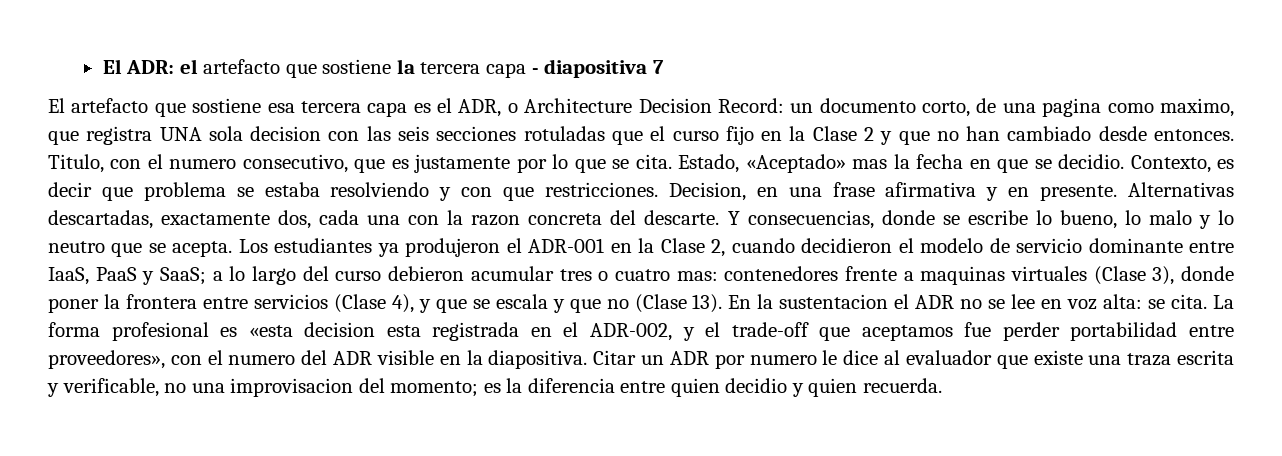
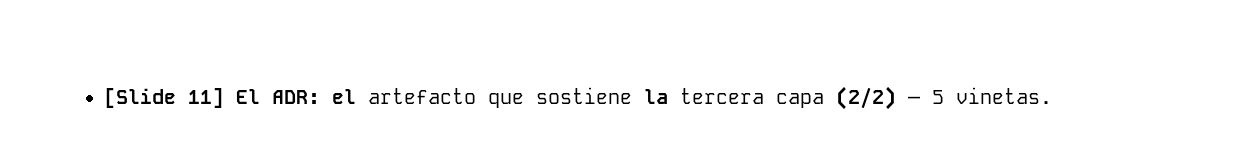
(102, 66) none -> [103,88,224,108] [Slide 11]
[531,59,664,78] [48,98,1235,117] [48,126,1234,145] [48,154,1235,173] [48,182,1235,201] [48,210,1234,229] [48,238,1234,257] [48,266,1234,285] [48,294,1234,313] [48,322,1234,341] [48,350,1235,369] [47,378,943,397] - diapositiva 7 // El artefacto que sostiene esa tercera capa es el ADR, o Architecture Decision Record: un documento corto, de una pagina como maximo, que registra UNA sola decision con las seis secciones rotuladas que el curso fijo en la Clase 2 y que no han cambiado desde entonces. Titulo, con el numero consecutivo, que es justamente por lo que se cita. Estado, «Aceptado» mas la fecha en que se decidio. Contexto, es decir que problema se estaba resolviendo y con que restricciones. Decision, en una frase afirmativa y en presente. Alternativas descartadas, exactamente dos, cada una con la razon concreta del descarte. Y consecuencias, donde se escribe lo bueno, lo malo y lo neutro que se acepta. Los estudiantes ya produjeron el ADR-001 en la Clase 2, cuando decidieron el modelo de servicio dominante entre IaaS, PaaS y SaaS; a lo largo del curso debieron acumular tres o cuatro mas: contenedores frente a maquinas virtuales (Clase 3), donde poner la frontera entre servicios (Clase 4), y que se escala y que no (Clase 13). En la sustentacion el ADR no se lee en voz alta: se cita. La forma profesional es «esta decision esta registrada en el ADR-002, y el trade-off que aceptamos fue perder portabilidad entre proveedores», con el numero del ADR visible en la diapositiva. Citar un ADR por numero le dice al evaluador que existe una traza escrita y verificable, no una improvisacion del momento; es la diferencia entre quien decidio y quien recuerda. -> [835,86,1052,110] (2/2) — 5 vinetas.

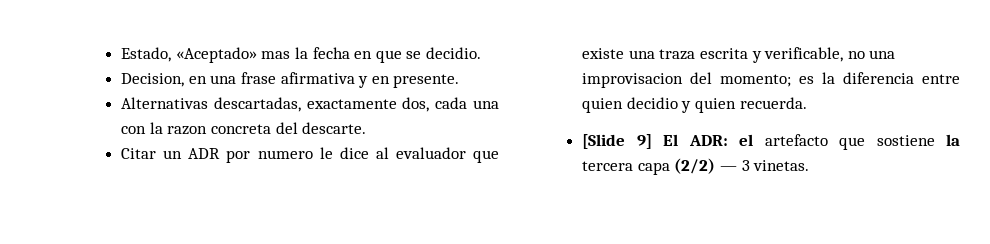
[103,88,224,108] [Slide 11] -> [121,47,481,63] [121,72,460,88] [121,97,499,112] [121,122,367,135] [121,147,500,163] [582,47,896,63] [582,72,960,88] [582,97,807,113] [582,134,652,149] Estado, «Aceptado» mas la fecha en que se decidio. // Decision, en una frase afirmativa y en presente. // Alternativas descartadas, exactamente dos, cada una con la razon concreta del descarte. // Citar un ADR por numero le dice al evaluador que existe una traza escrita y verificable, no una improvisacion del momento; es la diferencia entre quien decidio y quien recuerda. // [Slide 9]
[931,90,944,104] 5 -> [741,160,750,171] 3

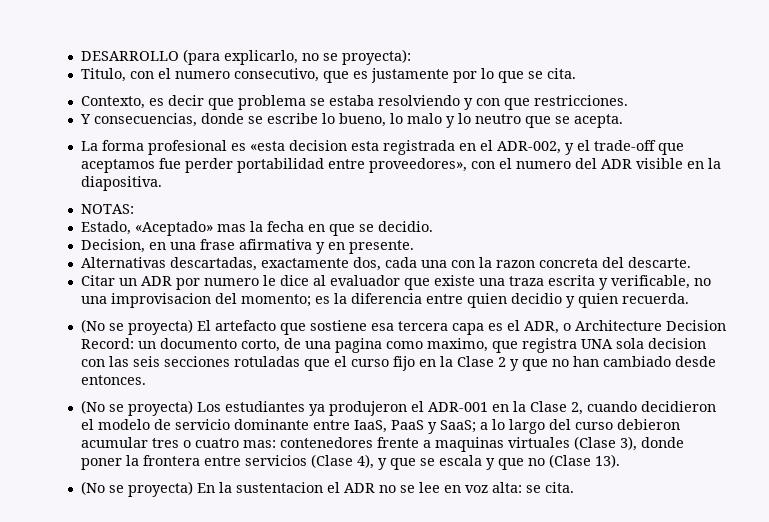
(121, 54) none -> [80,49,411,65] [80,68,576,83] [80,95,628,110] [79,113,623,128] [80,140,684,155] [80,158,721,173] [80,176,162,191] [80,204,134,214] DESARROLLO (para explicarlo, no se proyecta): // Titulo, con el numero consecutivo, que es justamente por lo que se cita. // Contexto, es decir que problema se estaba resolviendo y con que restricciones. // Y consecuencias, donde se escribe lo bueno, lo malo y lo neutro que se acepta. // La forma profesional es «esta decision esta registrada en el ADR-002, y el trade-off que aceptamos fue perder portabilidad entre proveedores», con el numero del ADR visible en la diapositiva. // NOTAS: //
[582,134,754,149] [Slide 9] El ADR: el -> [80,319,211,335] (No se proyecta) El
[946,134,960,146] la -> [370,323,394,331] esa
[674,158,810,174] (2/2) — 3 vinetas. -> [487,320,726,334] [80,338,706,353] [80,356,716,371] [80,375,146,385] [80,400,716,416] [80,419,680,434] [80,436,684,452] [80,454,620,470] [80,481,574,497] es el ADR, o Architecture Decision Record: un documento corto, de una pagina como maximo, que registra UNA sola decision con las seis secciones rotuladas que el curso fijo en la Clase 2 y que no han cambiado desde entonces. // (No se proyecta) Los estudiantes ya produjeron el ADR-001 en la Clase 2, cuando decidieron el modelo de servicio dominante entre IaaS, PaaS y SaaS; a lo largo del curso debieron acumular tres o cuatro mas: contenedores frente a maquinas virtuales (Clase 3), donde poner la frontera entre servicios (Clase 4), y que se escala y que no (Clase 13). // (No se proyecta) En la sustentacion el ADR no se lee en voz alta: se cita.

